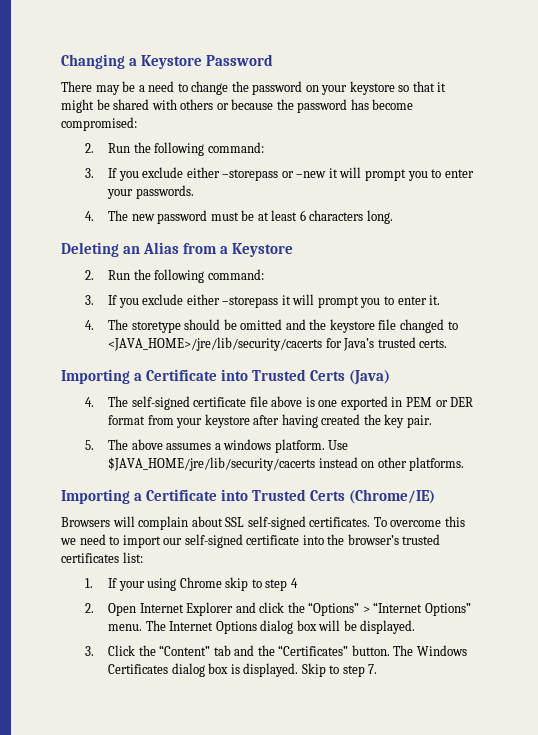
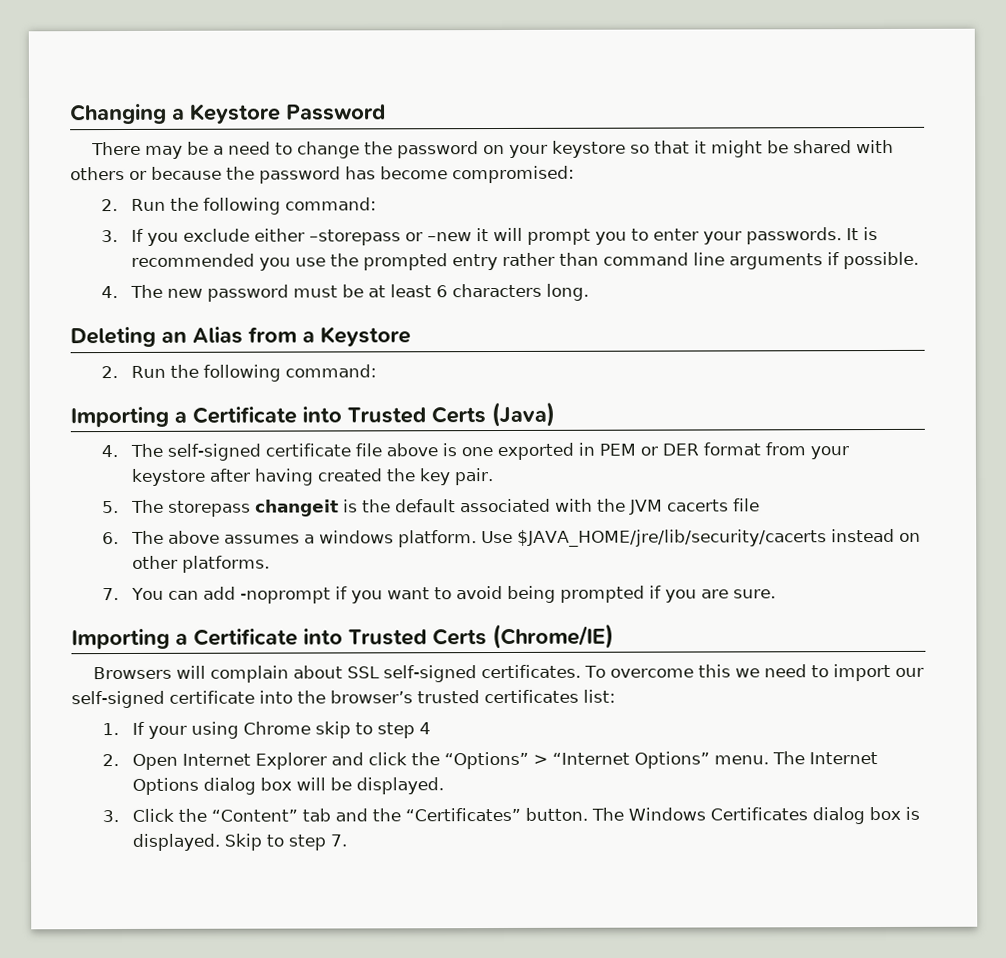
(194, 192) none -> [846,227,879,241] [131,251,920,271] It is recommended you use the prompted entry rather than command line arguments if possible.
[84,294,441,308] [84,319,458,333] [108,337,448,351] // 3. If you exclude either –storepass it will prompt you to enter it. // 4. The storetype should be omitted and the keystore file changed to <JAVA_HOME>/jre/lib/security/cacerts for Java’s trusted certs. -> (378, 371) none
(129, 444) none -> [168,498,761,517] [101,530,165,545] storepass changeit is the default associated with the JVM cacerts file // 6. The
(465, 464) none -> [101,585,777,604] // 7. You can add -noprompt if you want to avoid being prompted if you are sure.

